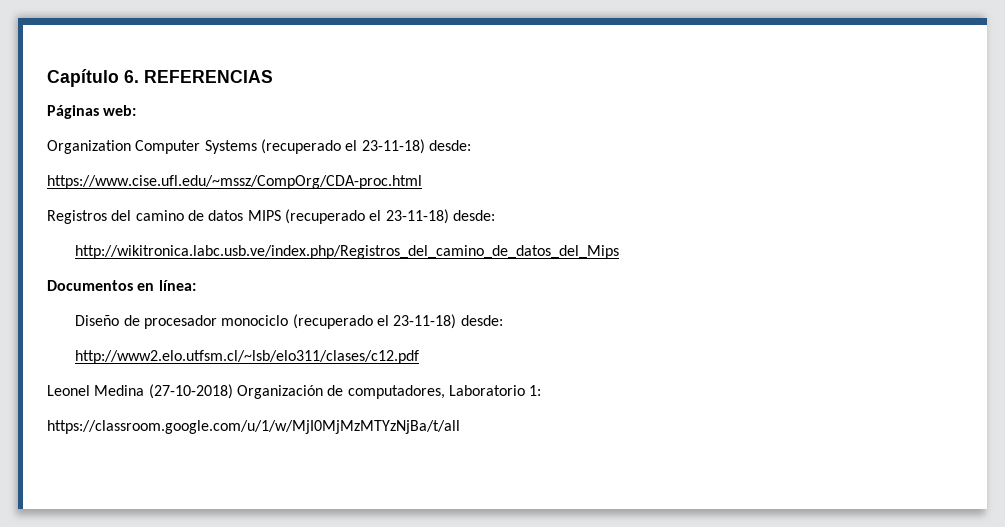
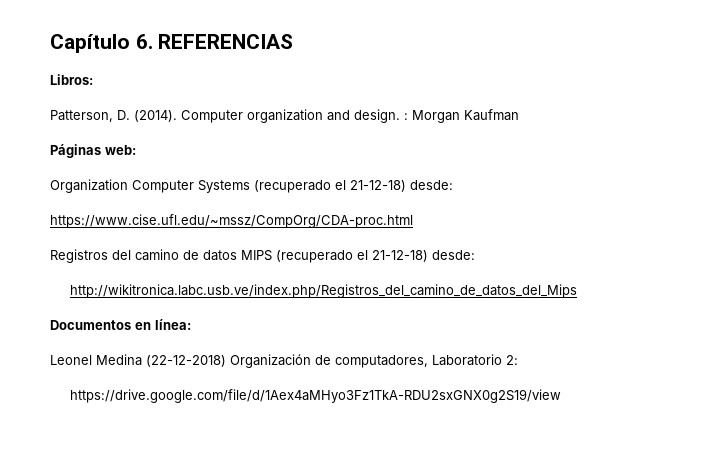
(273, 76) none -> [50,74,93,85] [50,109,519,123] // Libros: // Patterson, D. (2014). Computer organization and design. : Morgan Kaufman
[361,139,425,154] 23-11-18) -> [350,180,406,192] 21-12-18)
[385,209,449,224] 23-11-18) -> [372,250,428,262] 21-12-18)
[75,314,503,329] [75,350,420,364] // Diseño de procesador monociclo (recuperado el 23-11-18) desde: // http://www2.elo.utfsm.cl/~lsb/elo311/clases/c12.pdf -> (191, 324) none
[148,384,233,399] (27-10-2018) -> [146,355,226,367] (22-12-2018)
[529,385,542,396] [47,420,460,434] 1: // https://classroom.google.com/u/1/w/MjI0MjMzMTYzNjBa/t/all -> [506,355,518,365] [70,389,562,403] 2: // https://drive.google.com/file/d/1Aex4aMHyo3Fz1TkA-RDU2sxGNX0g2S19/view

